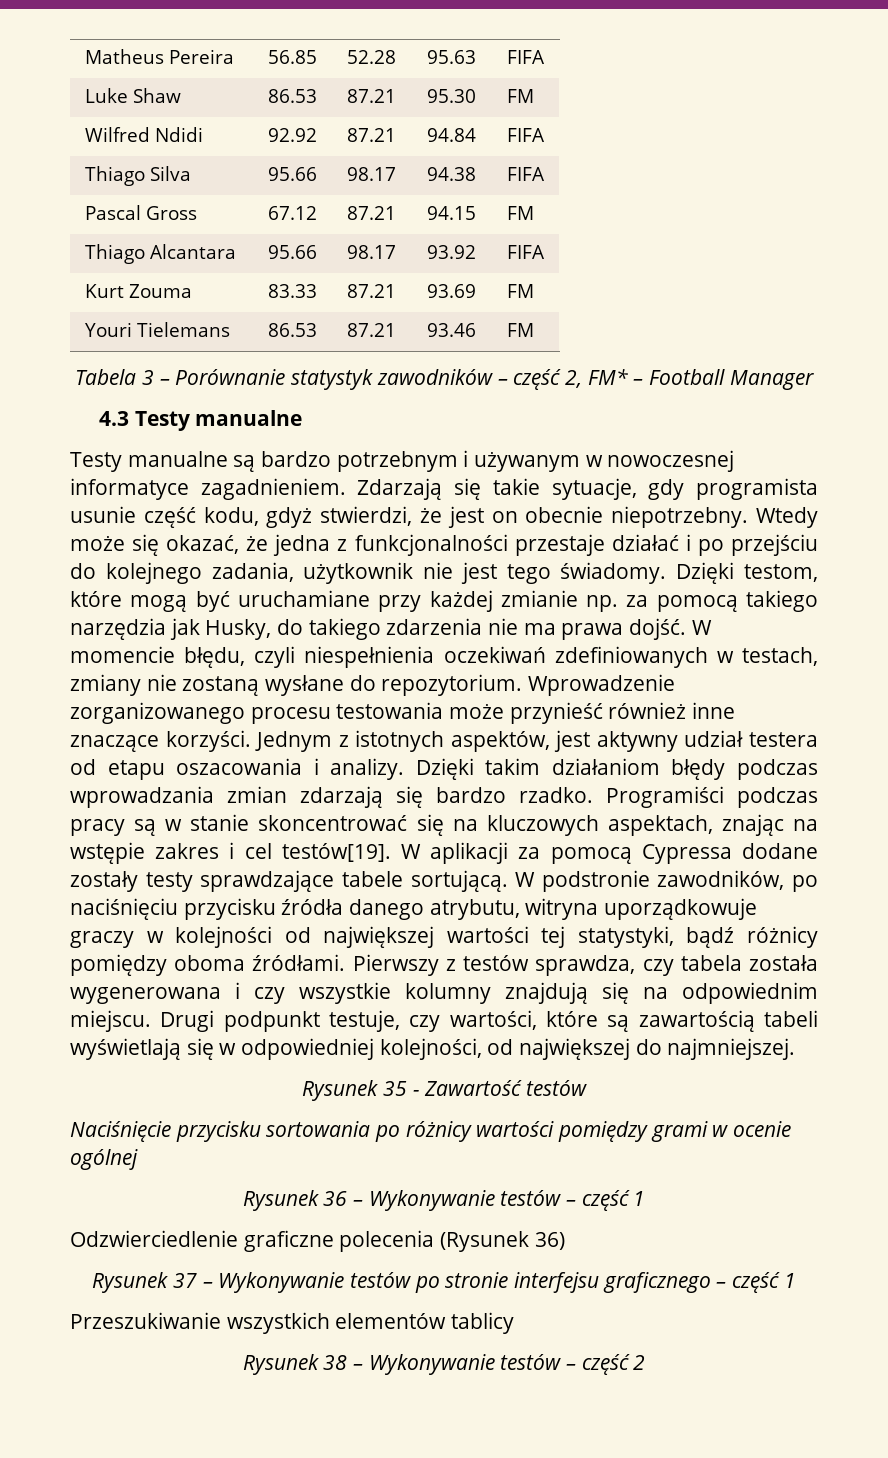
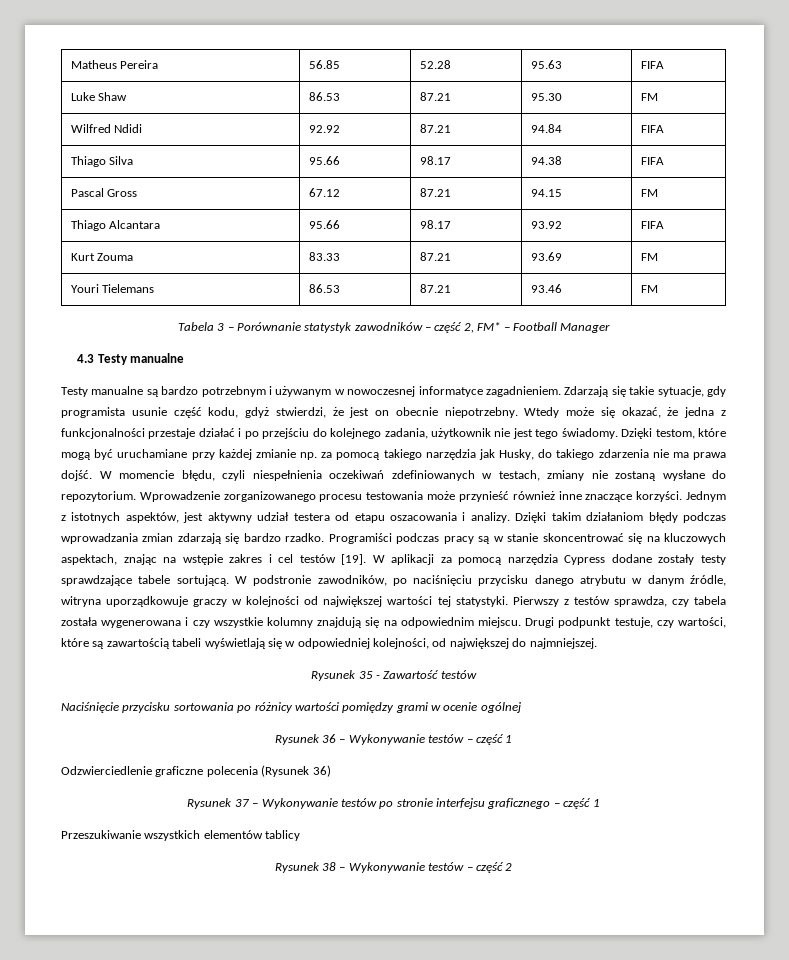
[281,843,391,862] testów[19]. -> [299,554,367,565] testów [19].
[641,844,732,864] Cypressa -> [507,554,606,565] narzędzia Cypress
[281,899,520,920] źródła danego atrybutu, -> [534,575,726,586] danego atrybutu w danym źródle,
[577,926,818,948] [70,954,346,976] statystyki, bądź różnicy pomiędzy oboma źródłami. -> [455,596,508,607] statystyki.

